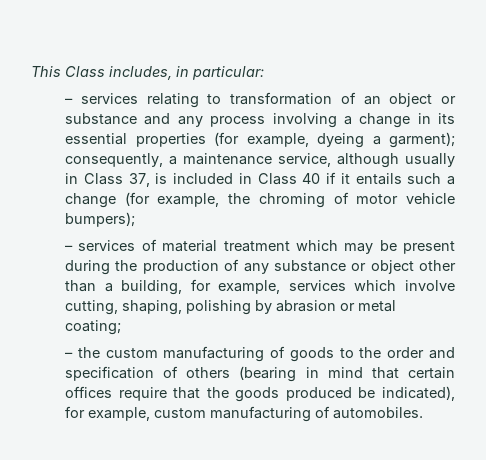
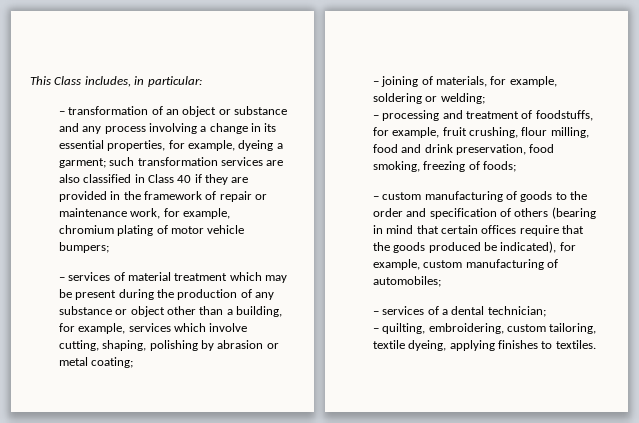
[80,93,222,108] services relating to -> (65, 113) none
[135,132,239,147] properties (for -> [107,140,185,151] properties, for
[389,132,455,148] [64,153,455,168] [64,172,455,187] [64,192,325,208] garment); consequently, a maintenance service, although usually in Class 37, is included in Class 40 if it entails such a change (for example, the chroming -> [58,157,284,168] [58,174,249,185] [58,191,267,202] [58,208,230,219] [58,225,154,236] garment; such transformation services are also classified in Class 40 if they are provided in the framework of repair or maintenance work, for example, chromium plating
[64,212,135,227] bumpers); -> [58,242,109,253] bumpers;
[77,347,100,358] the -> [381,76,557,87] [372,93,485,104] [372,110,593,121] [372,127,589,138] [372,144,555,155] [372,161,516,172] [372,196,379,200] joining of materials, for example, soldering or welding; // – processing and treatment of foodstuffs, for example, fruit crushing, flour milling, food and drink preservation, food smoking, freezing of foods; // –
[332,407,423,419] automobiles. -> [372,276,441,287] [372,306,546,317] [372,323,597,334] [372,340,596,351] automobiles; // – services of a dental technician; // – quilting, embroidering, custom tailoring, textile dyeing, applying finishes to textiles.

